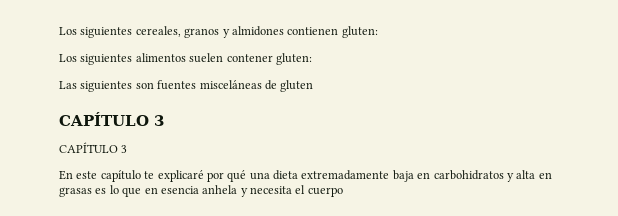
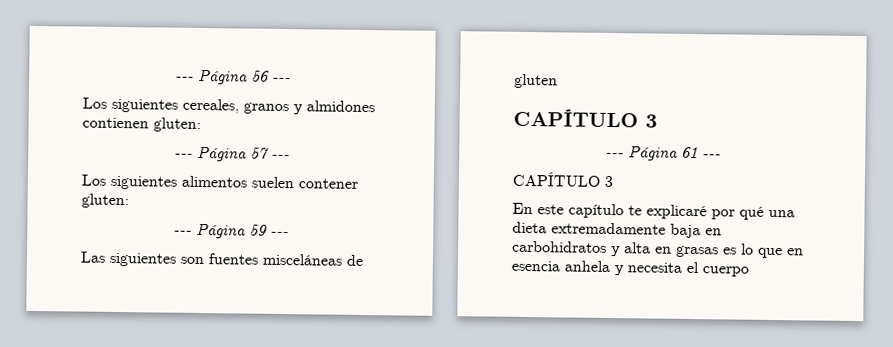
(59, 31) none -> [174,68,291,85] --- Página 56 --- //
(378, 32) none -> [173,145,290,162] // --- Página 57 ---
(312, 59) none -> [172,222,289,239] // --- Página 59 ---
(164, 120) none -> [604,145,721,161] // --- Página 61 ---

